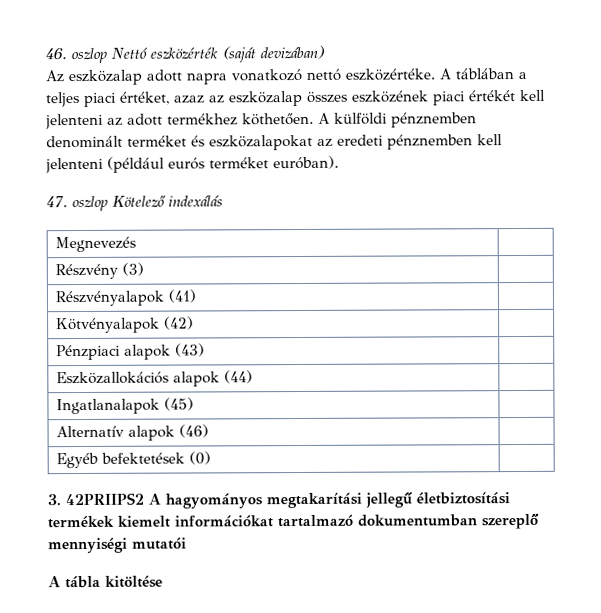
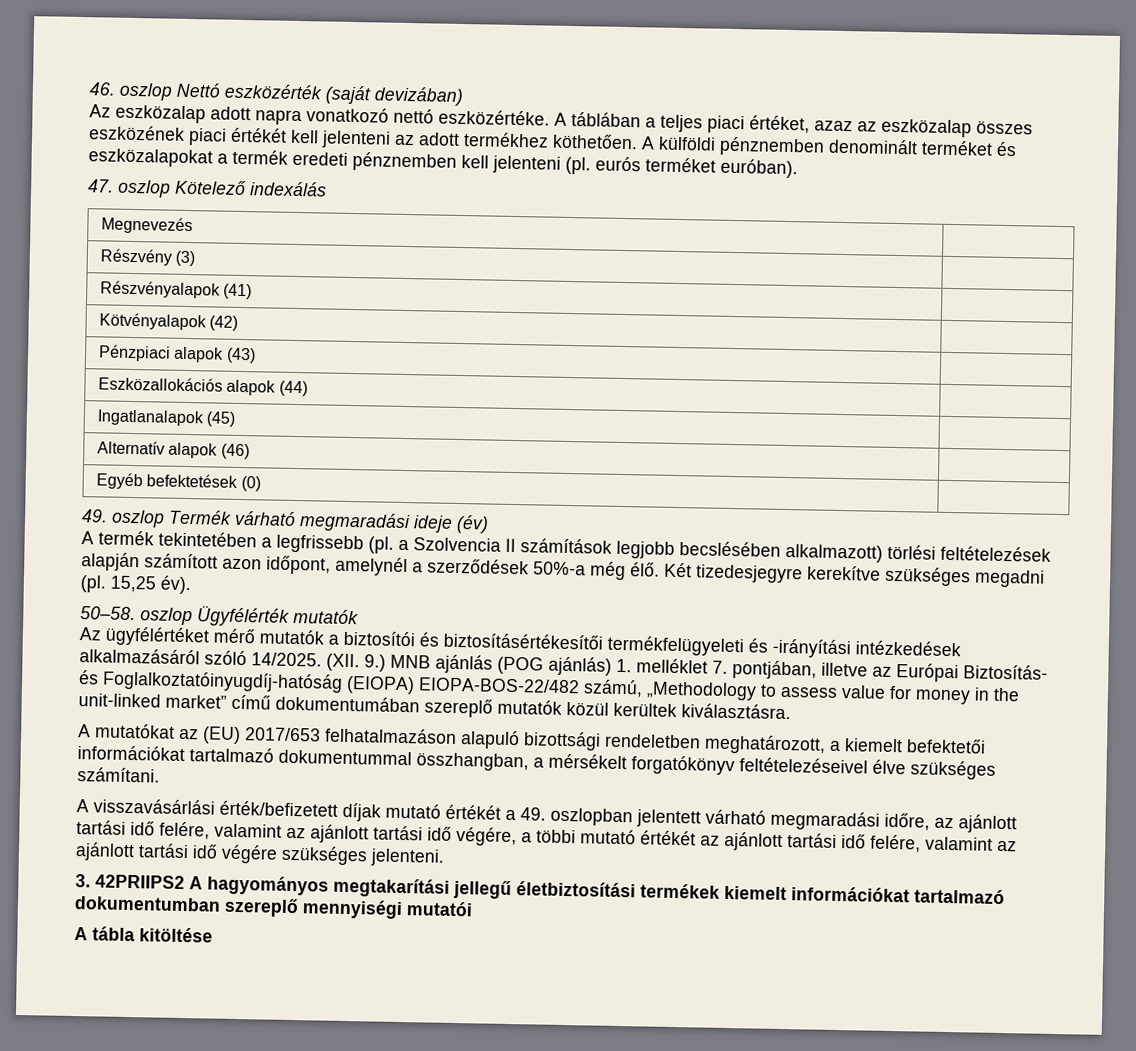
[317,138,333,147] az -> [217,149,288,165] a termék
[107,156,165,173] (például -> [565,156,591,175] (pl.
(212, 458) none -> [81,509,489,534] [81,530,1051,563] [81,552,1045,588] [80,575,192,595] [80,606,359,627] [79,626,961,659] [79,648,1048,683] [79,670,1020,705] [78,693,791,720] [78,723,986,755] [77,745,996,780] [77,767,160,783] [76,798,1017,834] [76,820,1017,853] [75,842,445,867] // 49. oszlop Termék várható megmaradási ideje (év) // A termék tekintetében a legfrissebb (pl. a Szolvencia II számítások legjobb becslésében alkalmazott) törlési feltételezések alapján számított azon időpont, amelynél a szerződések 50%-a még élő. Két tizedesjegyre kerekítve szükséges megadni (pl. 15,25 év). // 50–58. oszlop Ügyfélérték mutatók // Az ügyfélértéket mérő mutatók a biztosítói és biztosításértékesítői termékfelügyeleti és -irányítási intézkedések alkalmazásáról szóló 14/2025. (XII. 9.) MNB ajánlás (POG ajánlás) 1. melléklet 7. pontjában, illetve az Európai Biztosítás- és Foglalkoztatóinyugdíj-hatóság (EIOPA) EIOPA-BOS-22/482 számú, „Methodology to assess value for money in the unit-linked market” című dokumentumában szereplő mutatók közül kerültek kiválasztásra. // A mutatókat az (EU) 2017/653 felhatalmazáson alapuló bizottsági rendeletben meghatározott, a kiemelt befektetői információkat tartalmazó dokumentummal összhangban, a mérsékelt forgatókönyv feltételezéseivel élve szükséges számítani. // A visszavásárlási érték/befizetett díjak mutató értékét a 49. oszlopban jelentett várható megmaradási időre, az ajánlott tartási idő felére, valamint az ajánlott tartási idő végére, a többi mutató értékét az ajánlott tartási idő felére, valamint az ajánlott tartási idő végére szükséges jelenteni.

